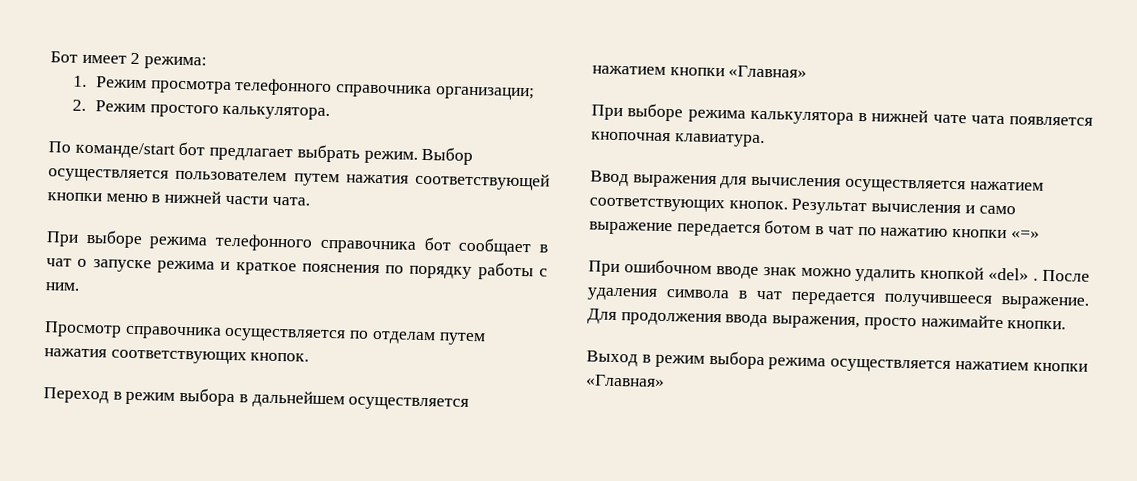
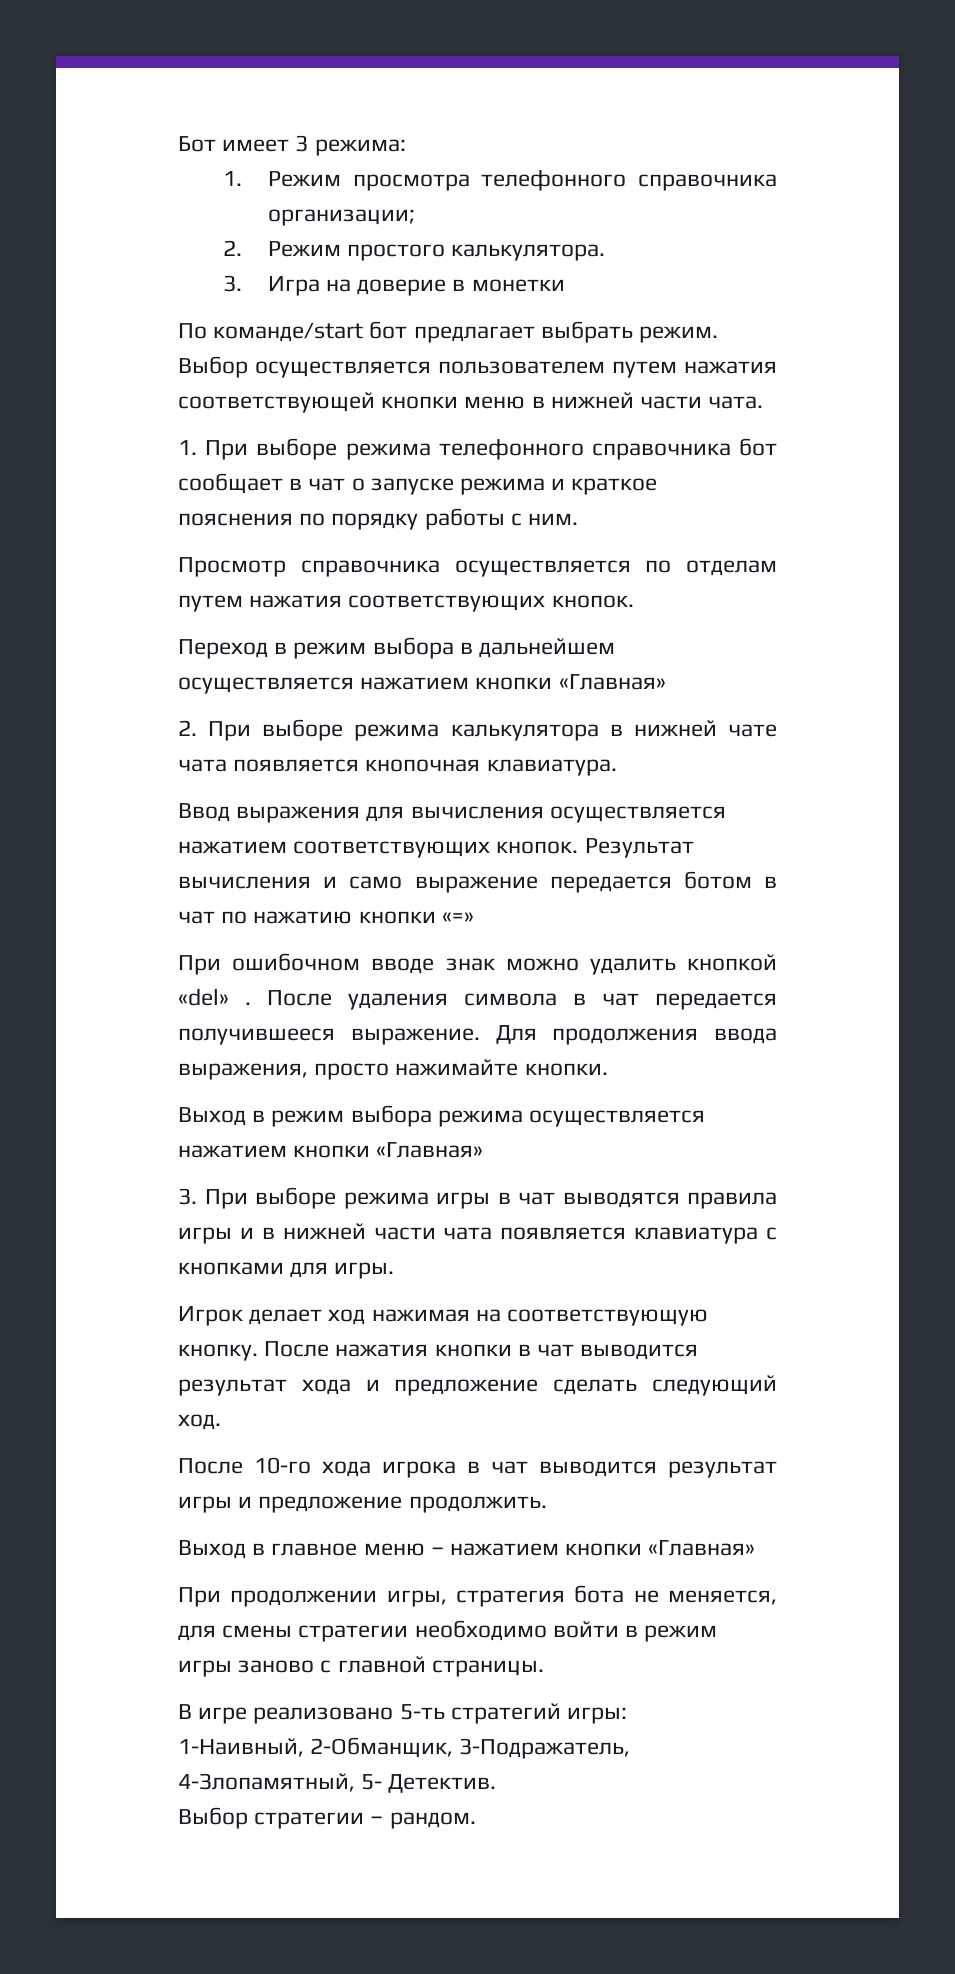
[130,52,141,65] 2 -> [295,135,309,152] 3
(331, 113) none -> [222,275,565,296] // 3. Игра на доверие в монетки
(310, 201) none -> [178,440,197,455] 1.
(808, 71) none -> [178,720,197,736] 2.
(665, 381) none -> [178,1187,777,1209] [178,1223,777,1244] [178,1262,395,1279] [178,1306,709,1326] [178,1341,699,1361] [178,1375,777,1396] [178,1414,221,1430] [178,1457,777,1478] [178,1496,547,1513] [178,1540,756,1559] [178,1585,777,1607] [178,1620,718,1642] [178,1656,544,1677] [178,1703,628,1724] [178,1737,631,1759] [178,1773,497,1793] [178,1807,476,1829] // 3. При выборе режима игры в чат выводятся правила игры и в нижней части чата появляется клавиатура с кнопками для игры. // Игрок делает ход нажимая на соответствующую кнопку. После нажатия кнопки в чат выводится результат хода и предложение сделать следующий ход. // После 10-го хода игрока в чат выводится результат игры и предложение продолжить. // Выход в главное меню – нажатием кнопки «Главная» // При продолжении игры, стратегия бота не меняется, для смены стратегии необходимо войти в режим игры заново с главной страницы. // В игре реализовано 5-ть стратегий игры: // 1-Наивный, 2-Обманщик, 3-Подражатель, 4-Злопамятный, 5- Детектив. // Выбор стратегии – рандом.

